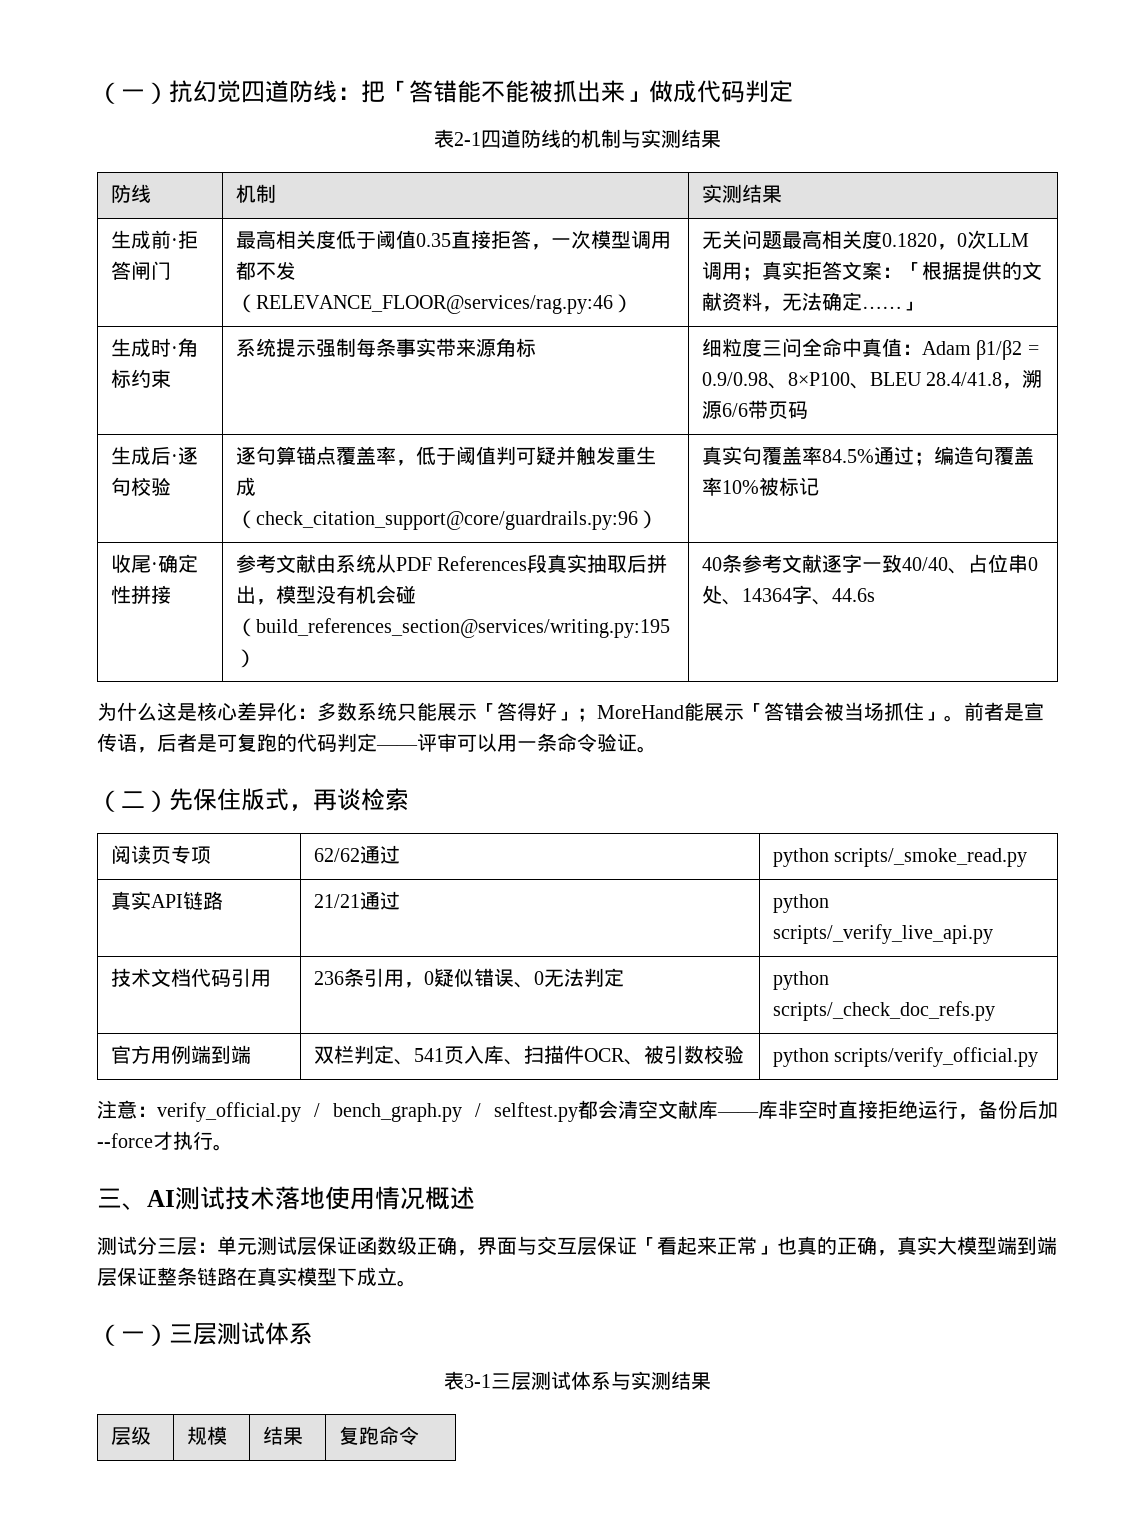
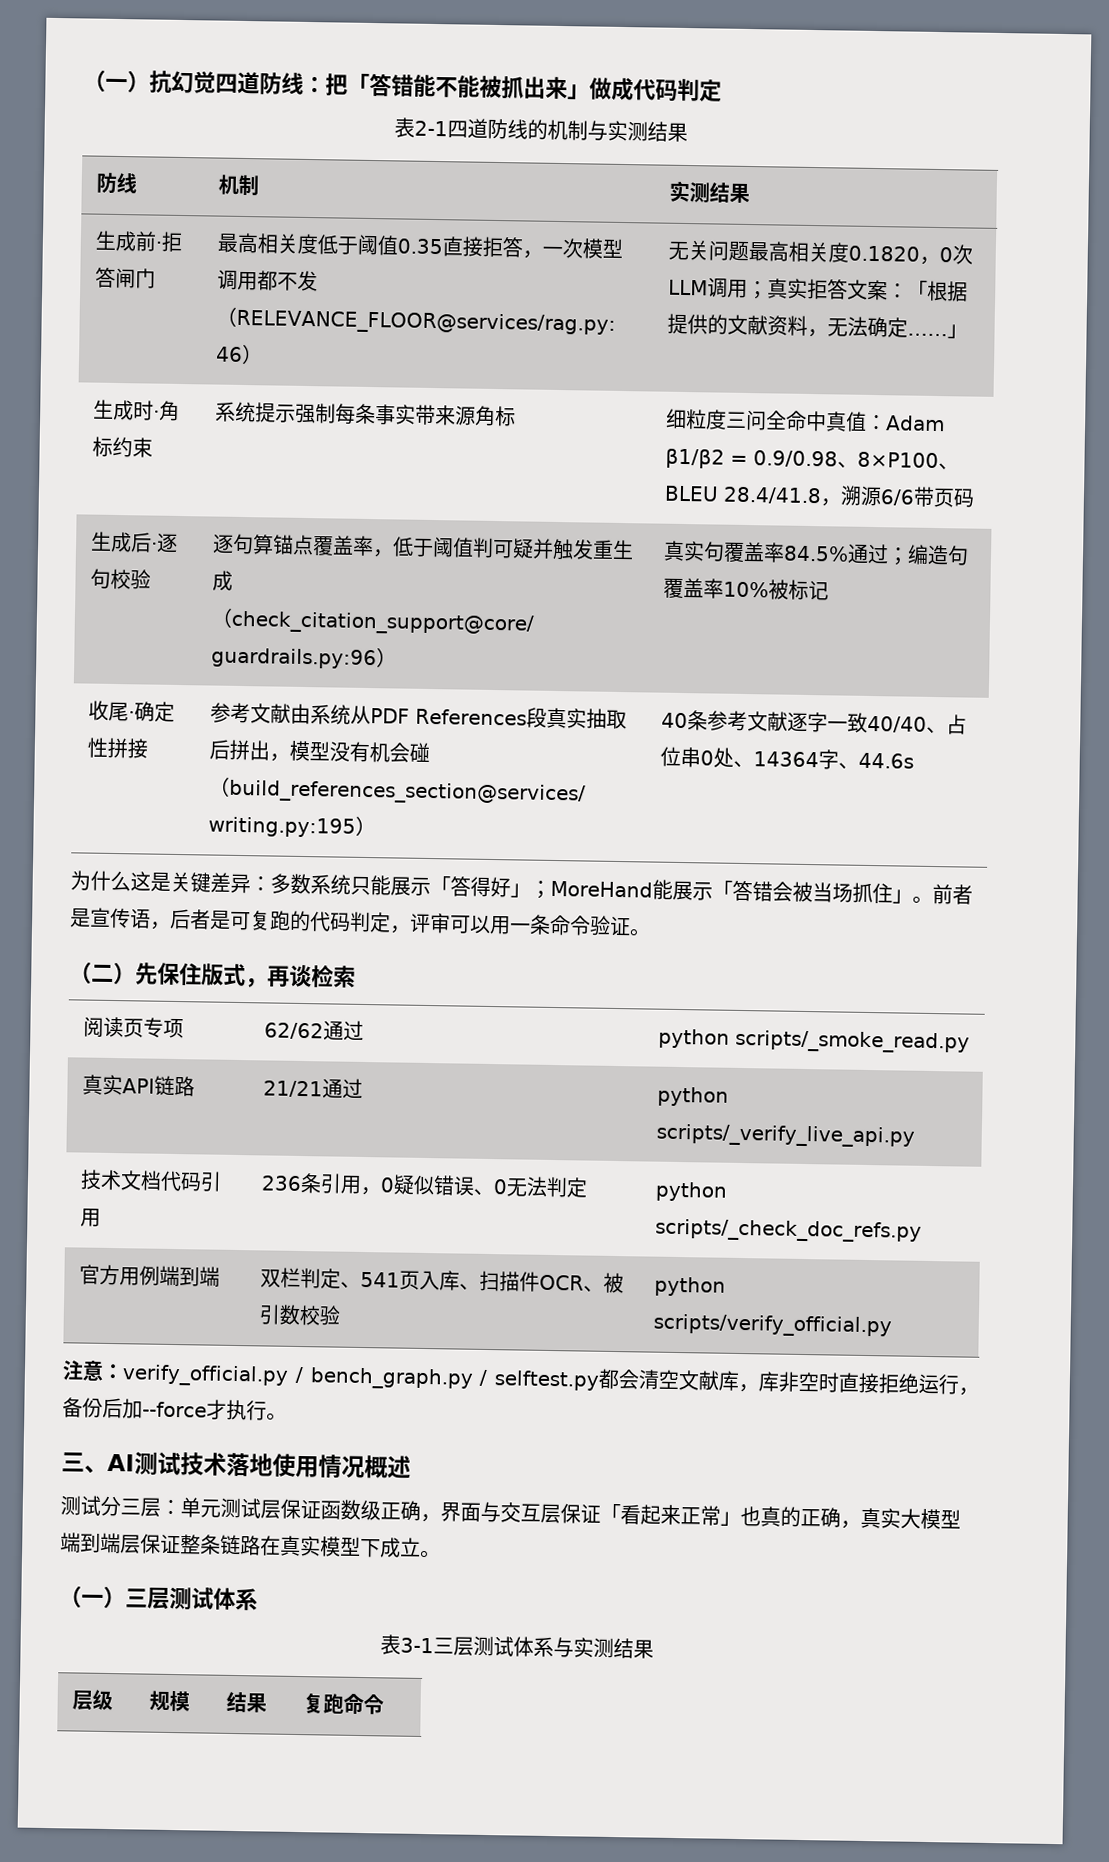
[197,702,297,721] 核心差异化 -> [170,871,251,894] 关键差异
[376,745,418,750] —— -> [389,925,411,934] ，
[717,1112,759,1117] —— -> [738,1383,759,1393] ，

